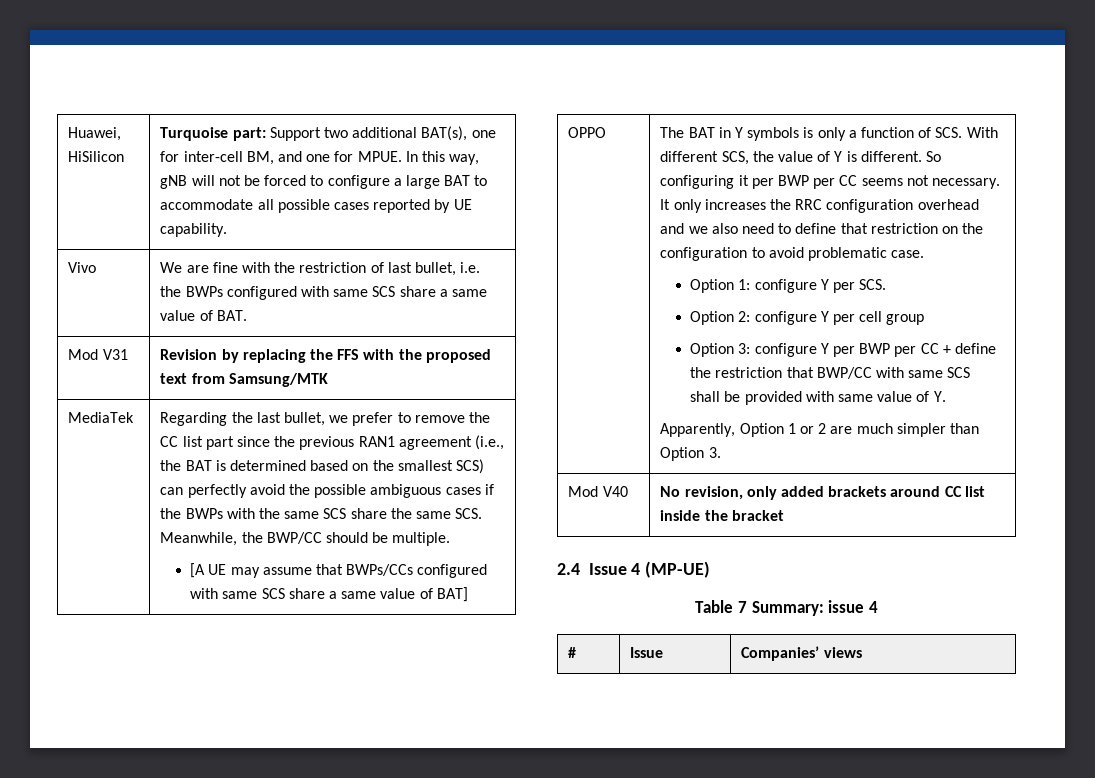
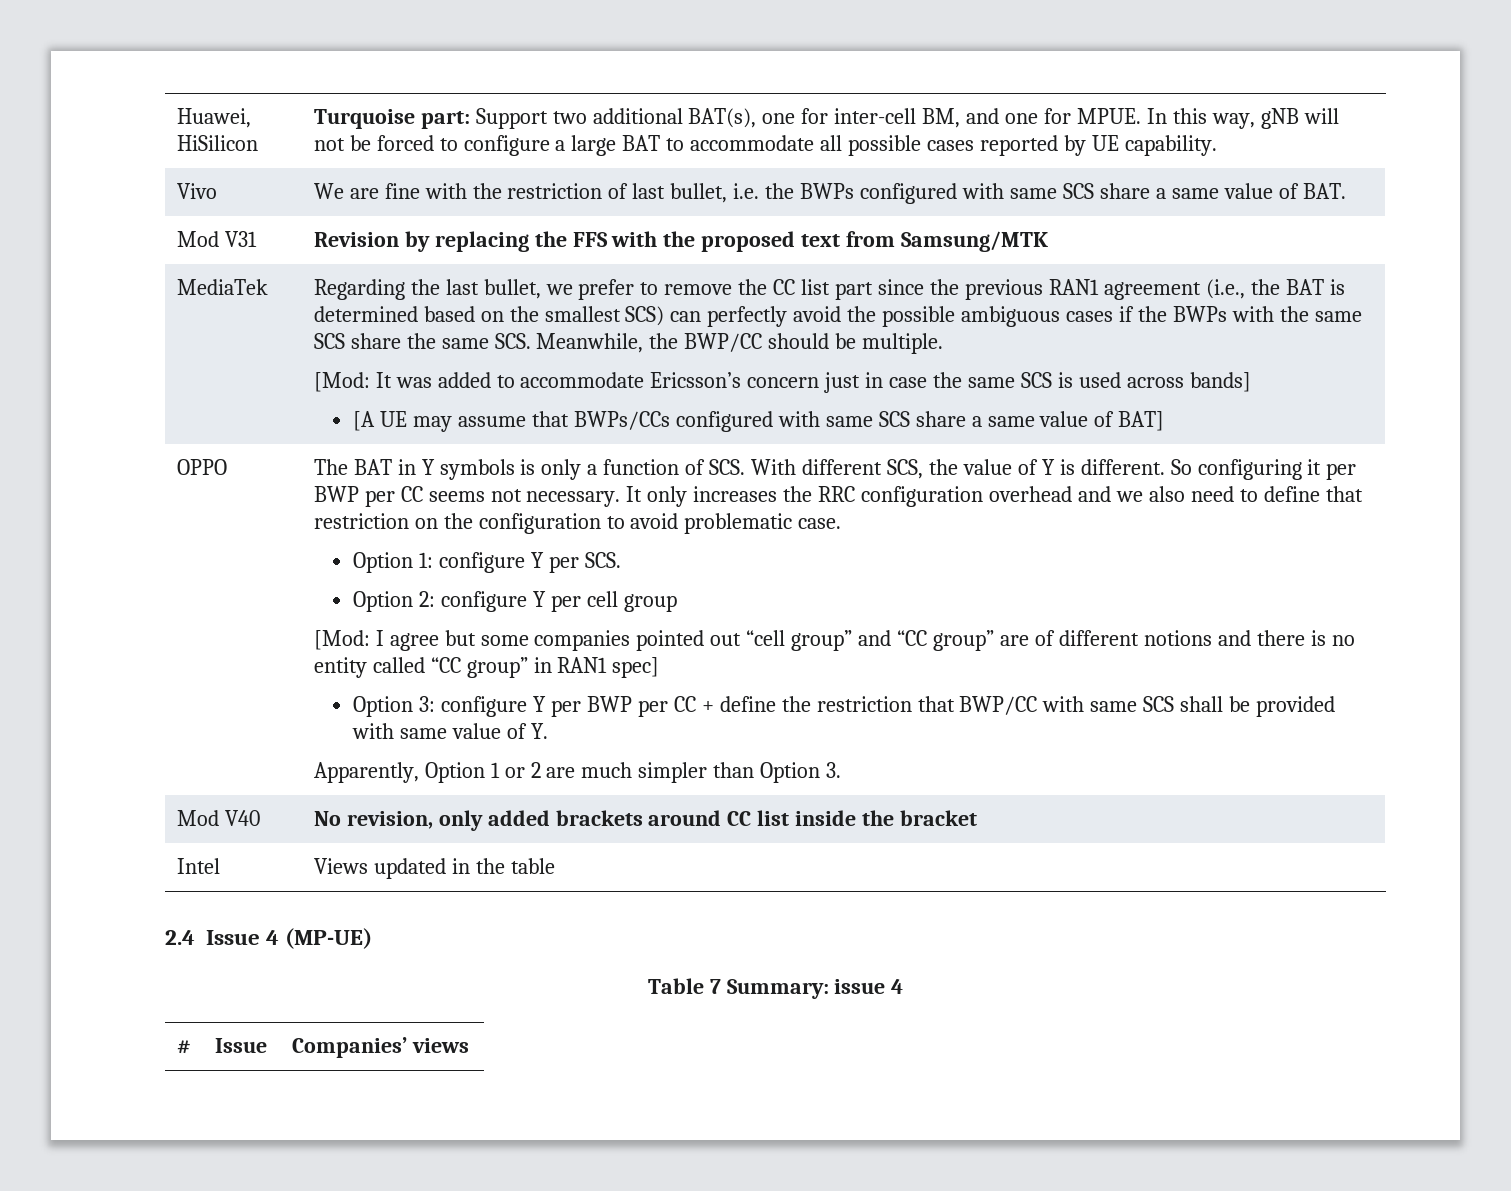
(451, 539) none -> [313,372,1251,393] // [Mod: It was added to accommodate Ericsson’s concern just in case the same SCS is used across bands]
(925, 319) none -> [313,630,1355,651] [313,657,660,678] // [Mod: I agree but some companies pointed out “cell group” and “CC group” are of different notions and there is no entity called “CC group” in RAN1 spec]
(784, 515) none -> [176,858,220,874] [313,858,555,879] // Intel | Views updated in the table

